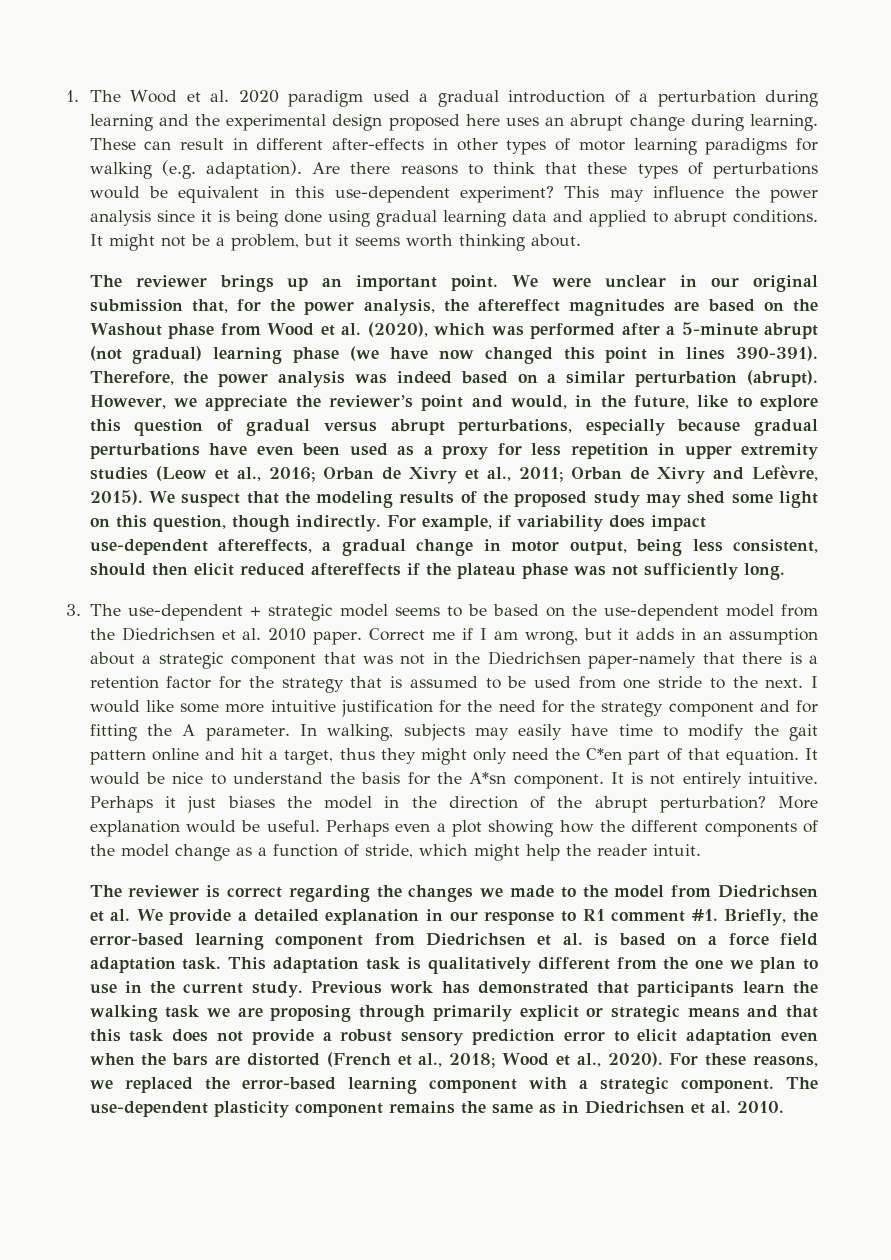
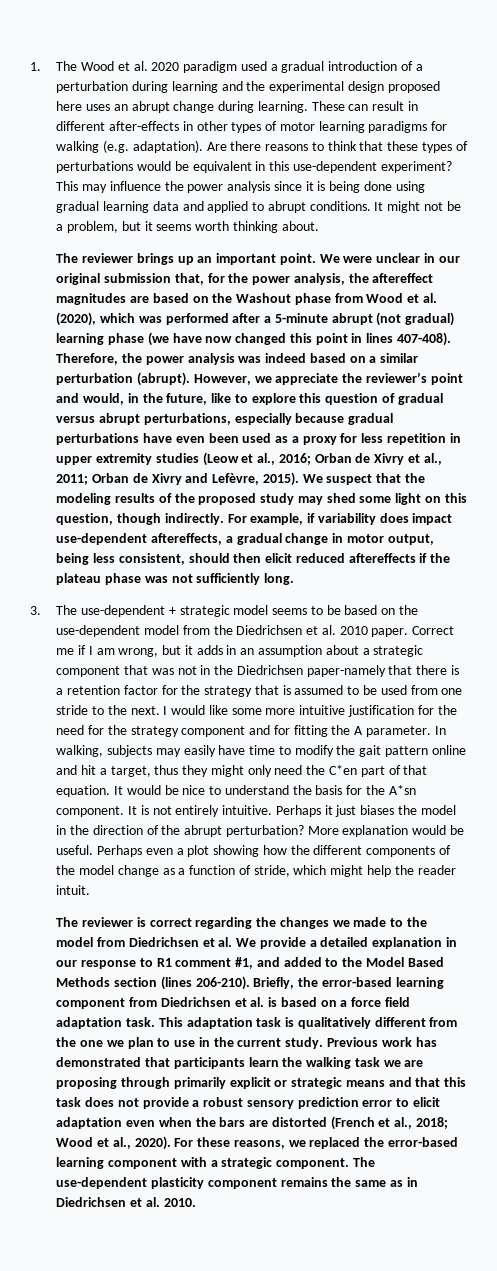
[736,346,819,361] 390-391). -> [397,332,452,346] 407-408).
[691,909,718,921] #1. -> [235,957,444,969] [56,976,250,990] #1, and added to the Model Based Methods section (lines 206-210).

